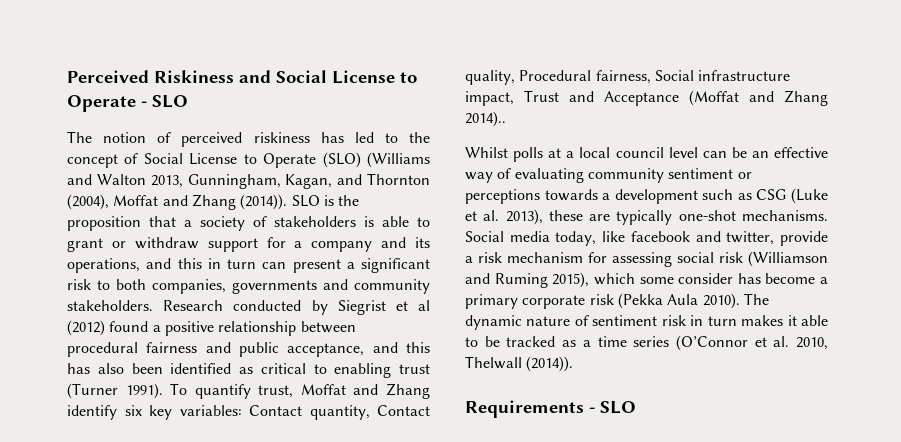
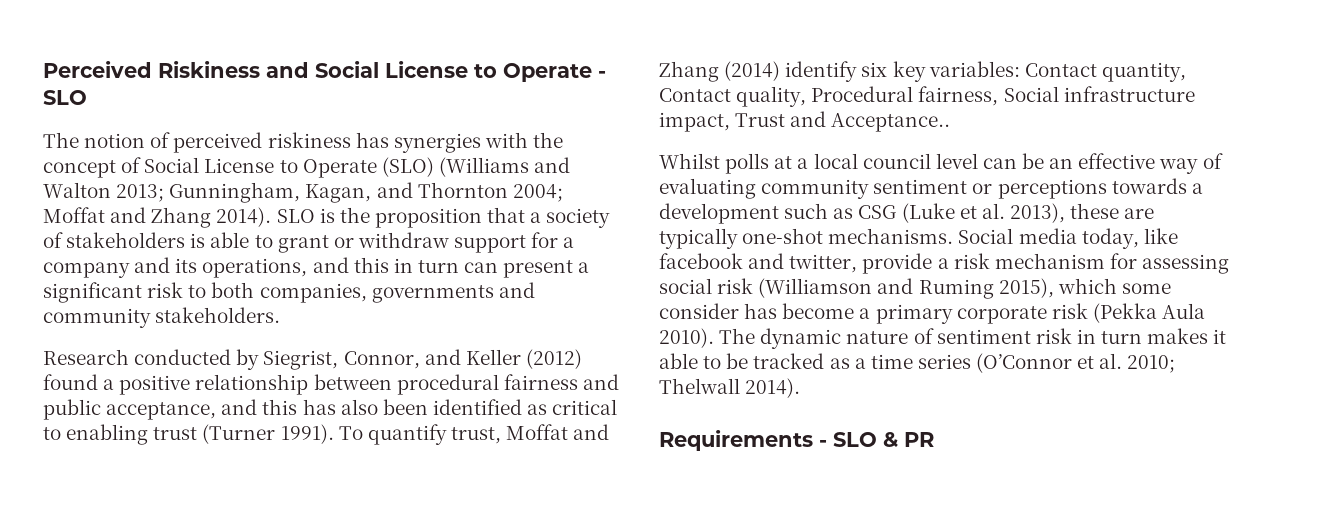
[354,132,398,143] led to -> [393,132,528,153] synergies with
[150,175,183,188] 2013, -> [116,184,165,202] 2013;
[67,194,288,210] (2004), Moffat and Zhang (2014)). -> [512,184,563,202] [43,207,272,228] 2004; Moffat and Zhang 2014).
(153, 305) none -> (281, 315) //
[337,300,431,315] Siegrist et al -> [263,349,521,370] Siegrist, Connor, and Keller
(430, 391) none -> [724,61,781,81] (2014)
[604,90,828,106] [465,111,506,127] Acceptance (Moffat and Zhang 2014).. -> [831,113,951,132] Acceptance..
[796,337,828,350] [465,356,574,372] 2010, Thelwall (2014)). -> [1127,355,1176,373] [659,378,801,398] 2010; Thelwall 2014).
(636, 407) none -> [883,432,934,447] & PR

